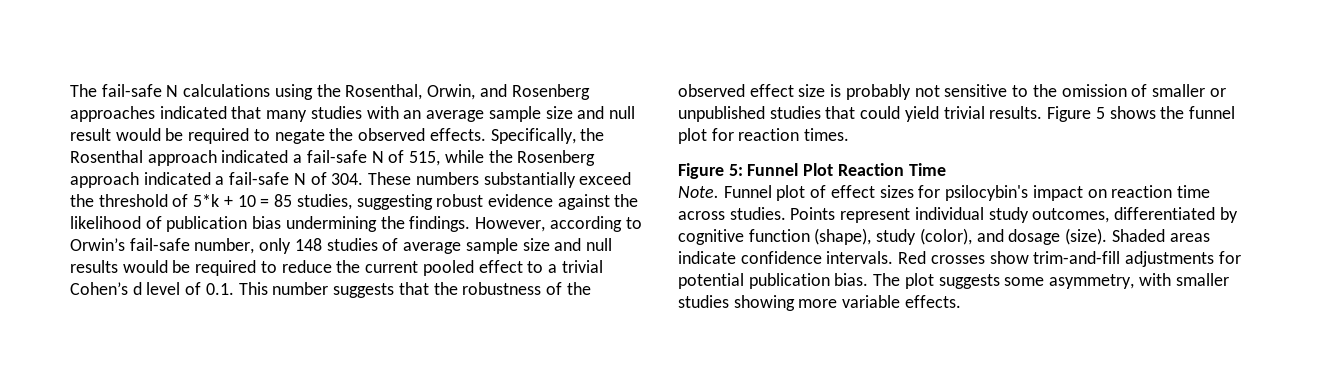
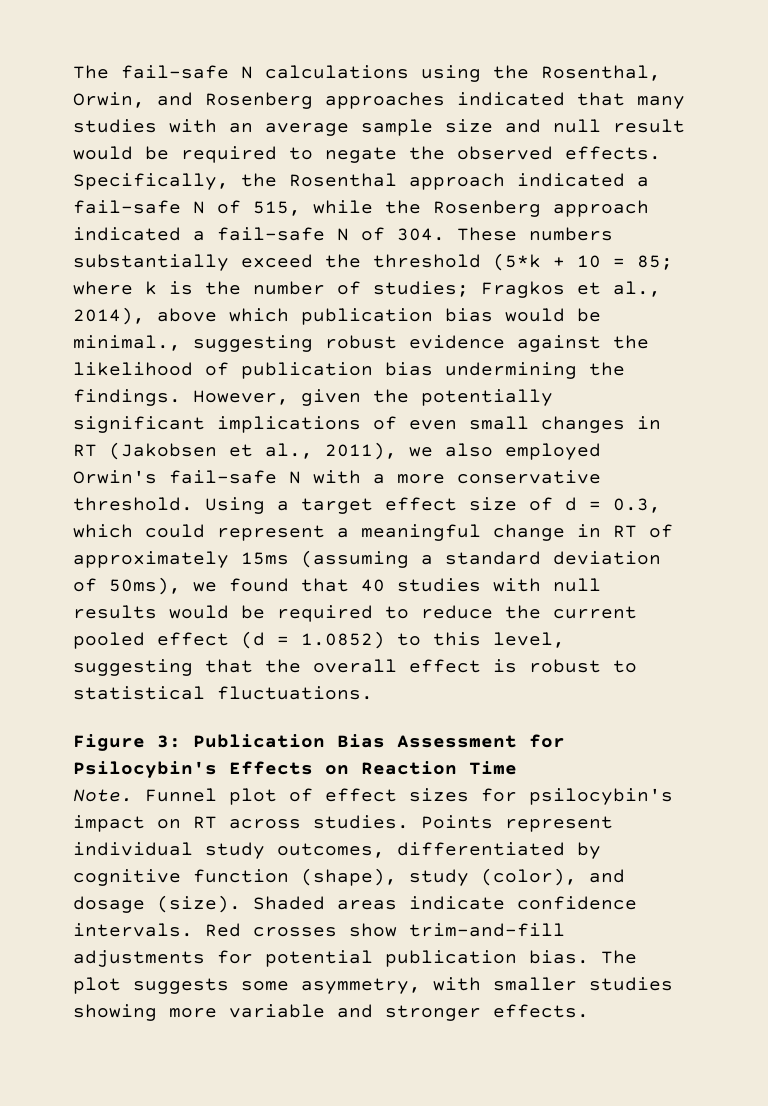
[172,194,220,207] of 5*k -> [493,253,541,271] (5*k
[274,194,352,210] 85 studies, -> [637,255,673,270] [73,281,661,298] [73,307,601,325] [73,335,181,351] 85; where k is the number of studies; Fragkos et al., 2014), above which publication bias would be minimal.,
[549,216,642,232] [70,238,582,254] according to Orwin’s fail-safe number, only 148 studies of average sample size and -> [301,389,553,406] [73,416,661,433] [73,442,601,460] [73,470,601,484] [73,497,661,514] [73,524,673,541] [73,550,661,568] [73,577,541,595] given the potentially significant implications of even small changes in RT (Jakobsen et al., 2011), we also employed Orwin's fail-safe N with a more conservative threshold. Using a target effect size of d = 0.3, which could represent a meaningful change in RT of approximately 15ms (assuming a standard deviation of 50ms), we found that 40 studies with
[527,260,603,273] [70,282,591,298] [678,84,1226,100] [678,106,1235,122] [678,128,850,144] [678,163,834,179] to a trivial Cohen’s d level of 0.1. This number suggests that the robustness of the observed effect size is probably not sensitive to the omission of smaller or unpublished studies that could yield trivial results. Figure 5 shows the funnel plot for reaction times. // Figure 5: Funnel Plot -> [241,631,565,649] [73,659,637,676] [73,686,373,700] [73,734,565,751] [73,761,349,778] (d = 1.0852) to this level, suggesting that the overall effect is robust to statistical fluctuations. // Figure 3: Publication Bias Assessment for Psilocybin's Effects on
[1111,185,1210,198] reaction time -> [193,816,217,829] RT
(901, 301) none -> [337,1004,481,1021] and stronger

